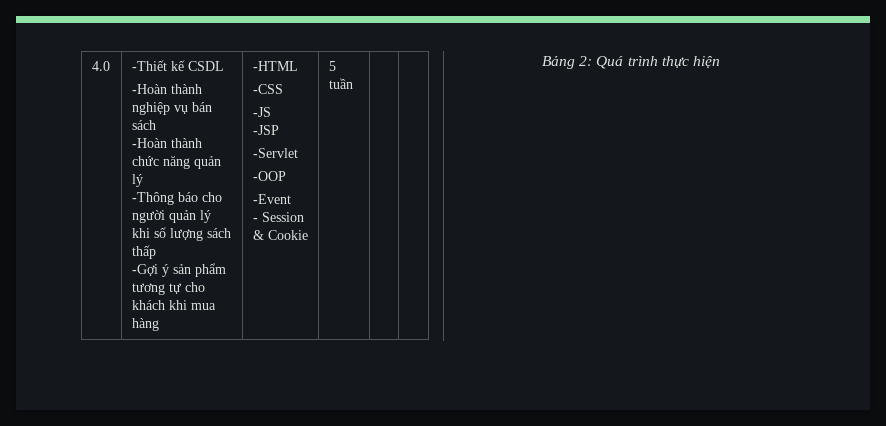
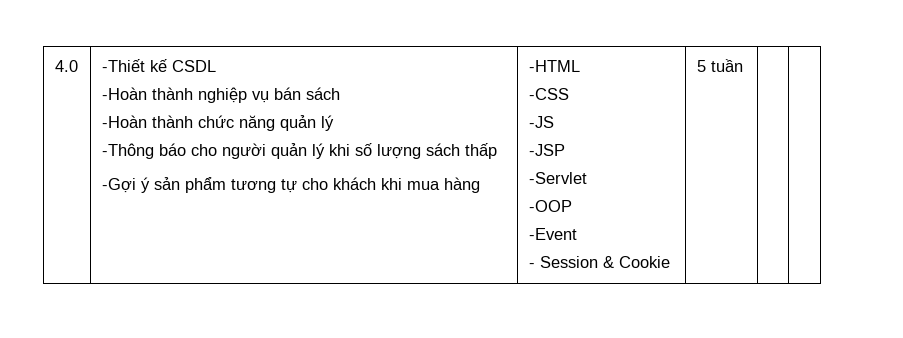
[542,56,720,69] // Bảng 2: Quá trình thực hiện -> (743, 65) none

